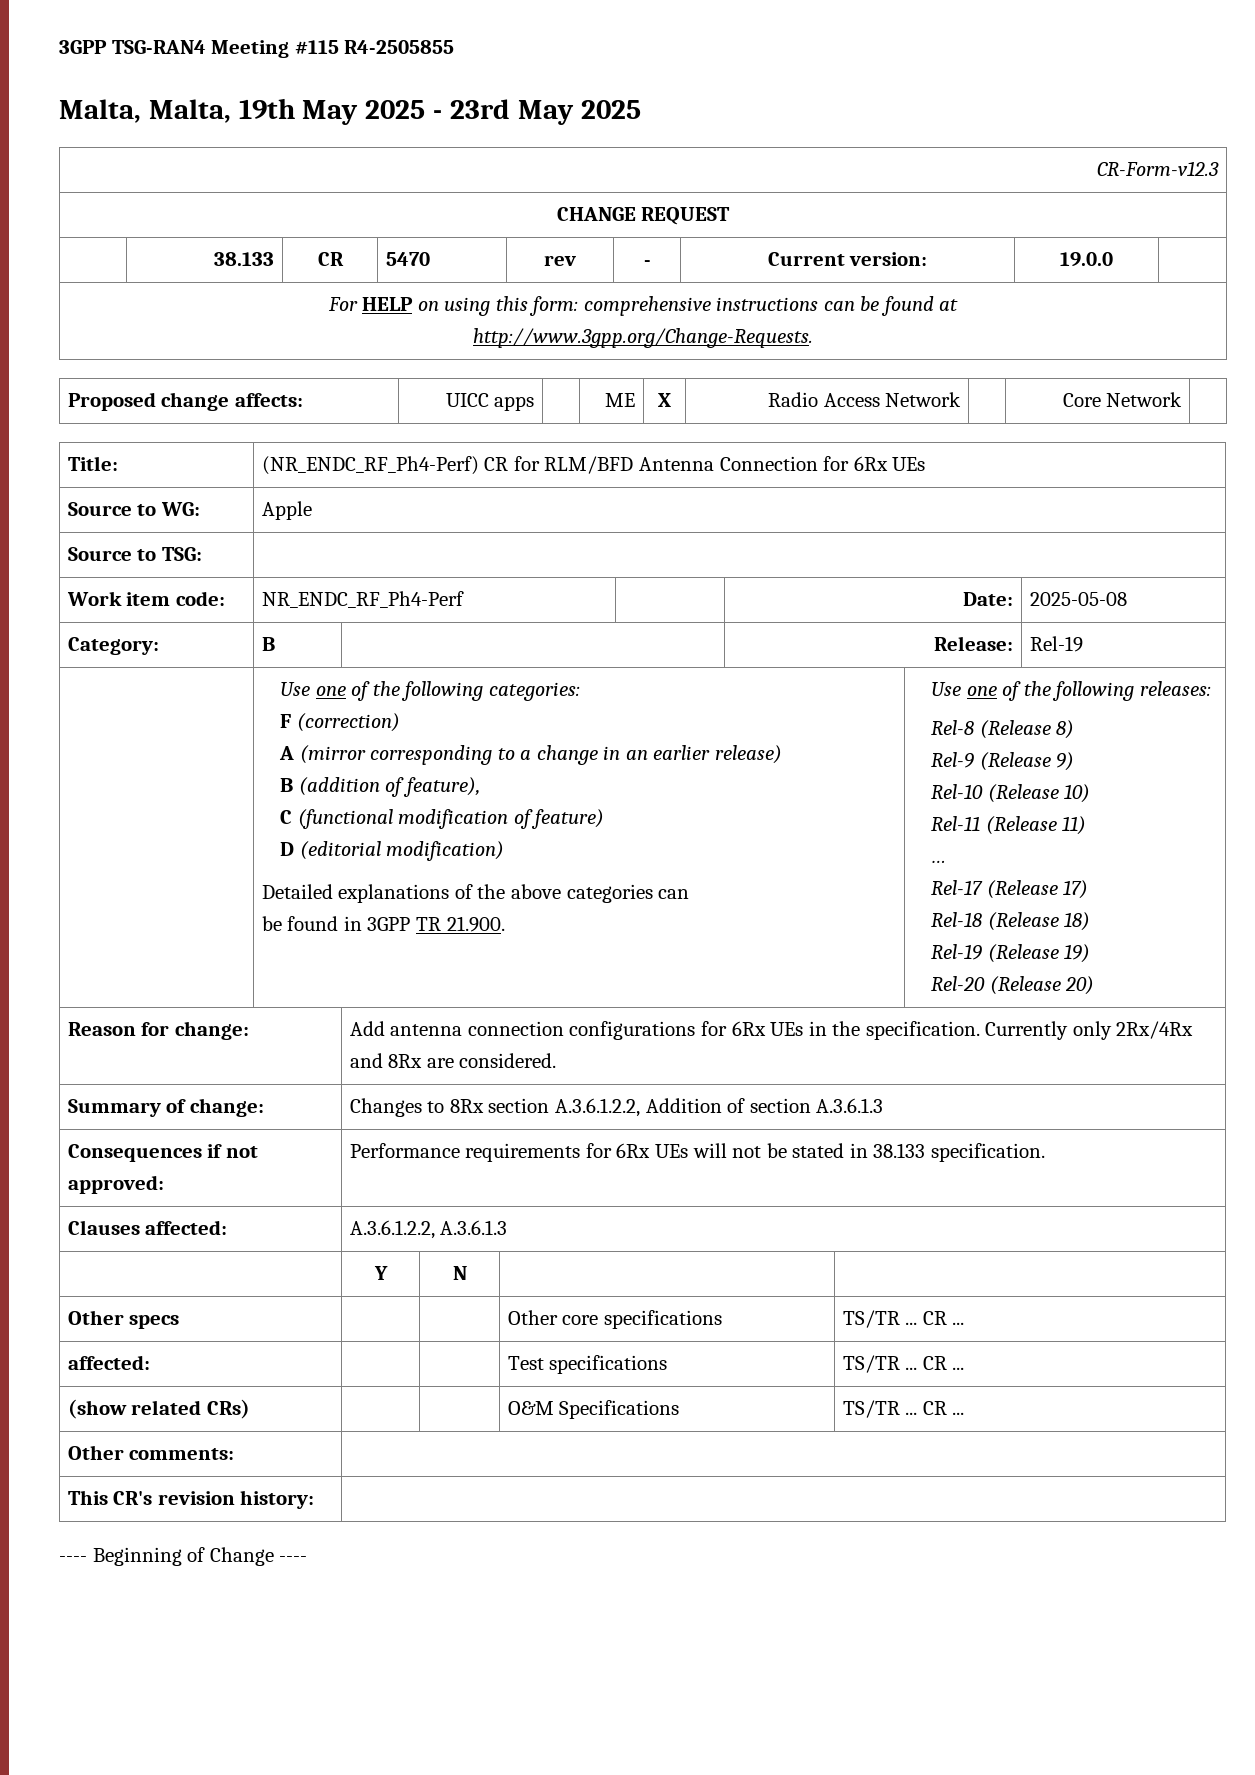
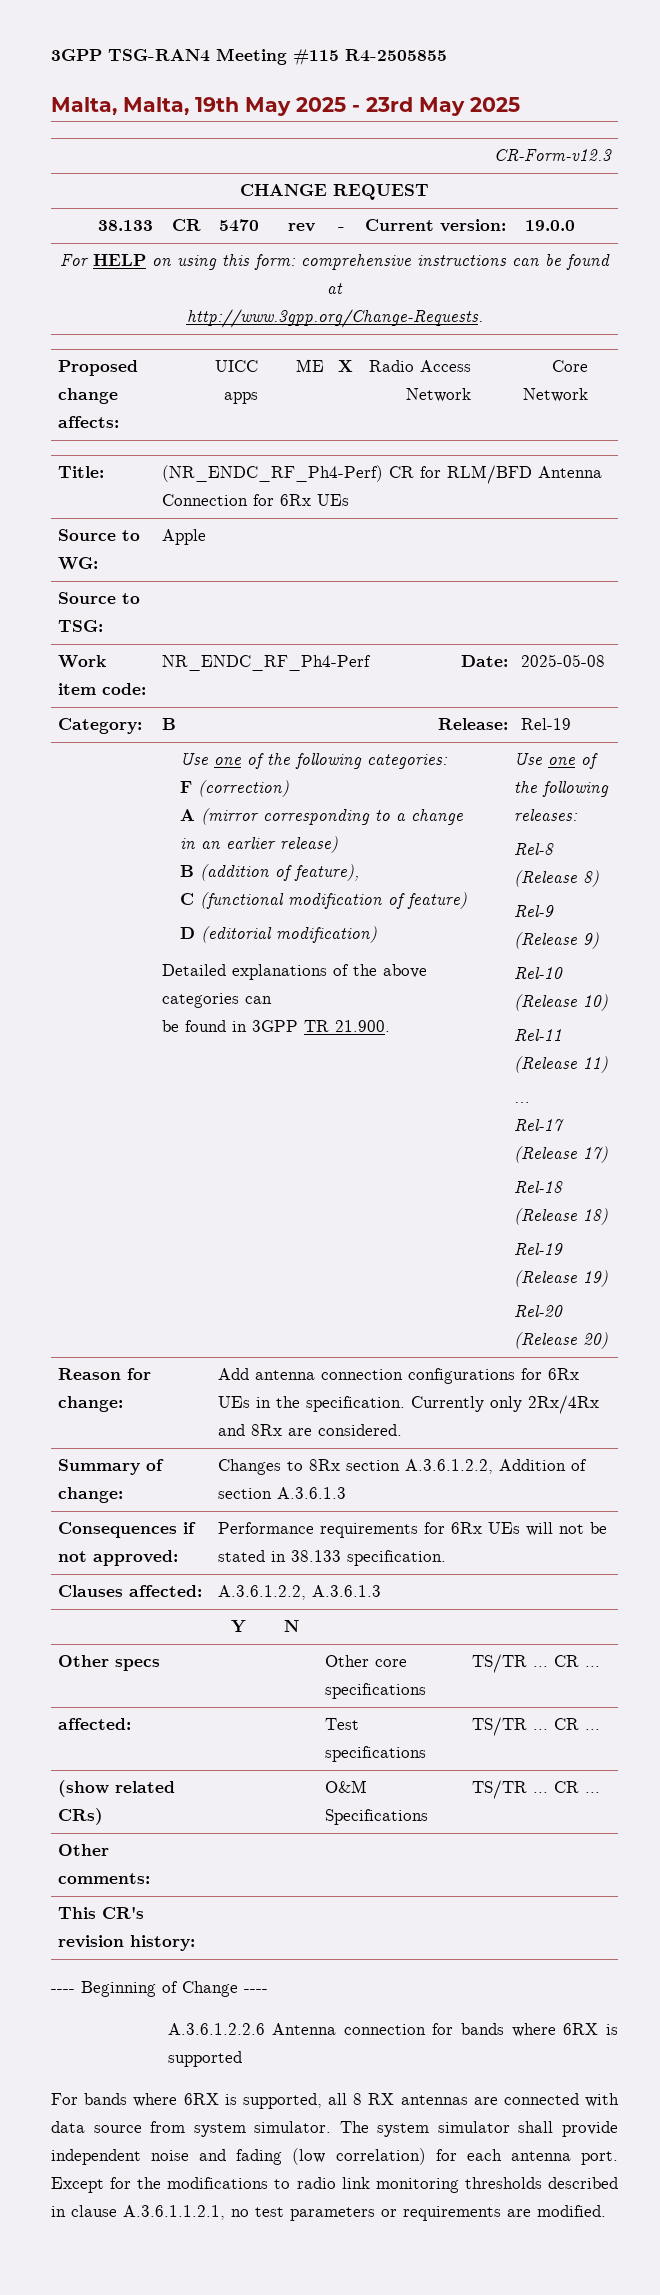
(308, 1559) none -> [167,2023,618,2037] [167,2051,242,2067] [51,2093,620,2109] [51,2121,618,2137] [51,2148,618,2165] [51,2177,618,2193] [51,2205,606,2221] // A.3.6.1.2.2.6 Antenna connection for bands where 6RX is supported // For bands where 6RX is supported, all 8 RX antennas are connected with data source from system simulator. The system simulator shall provide independent noise and fading (low correlation) for each antenna port. Except for the modifications to radio link monitoring thresholds described in clause A.3.6.1.1.2.1, no test parameters or requirements are modified.

